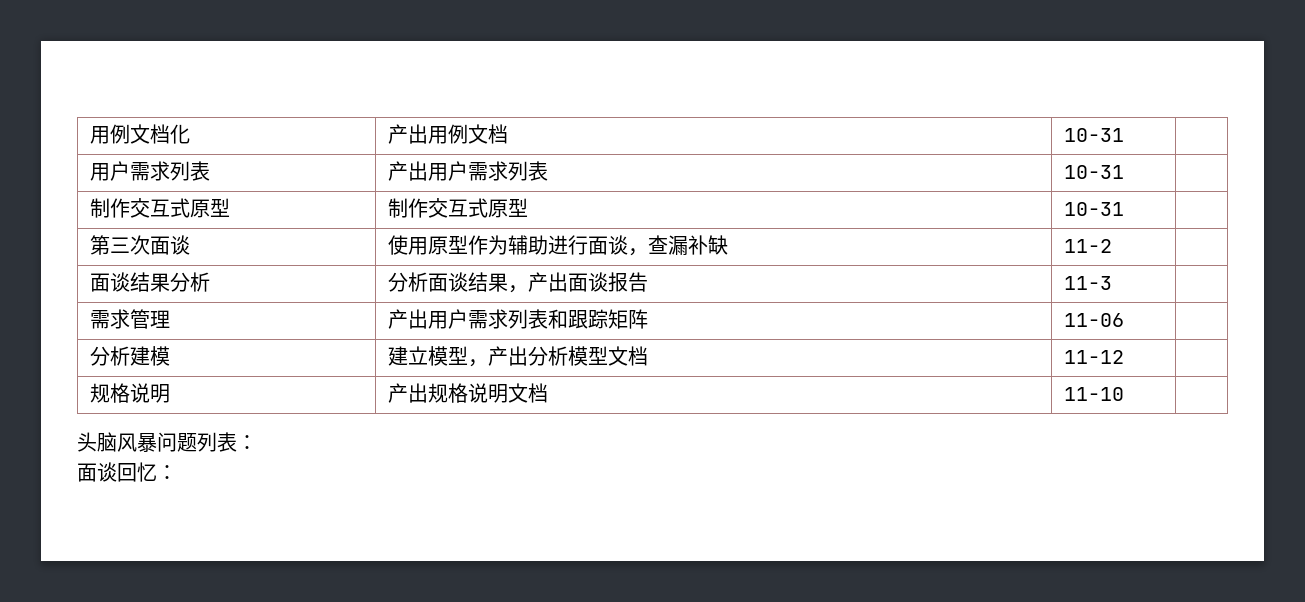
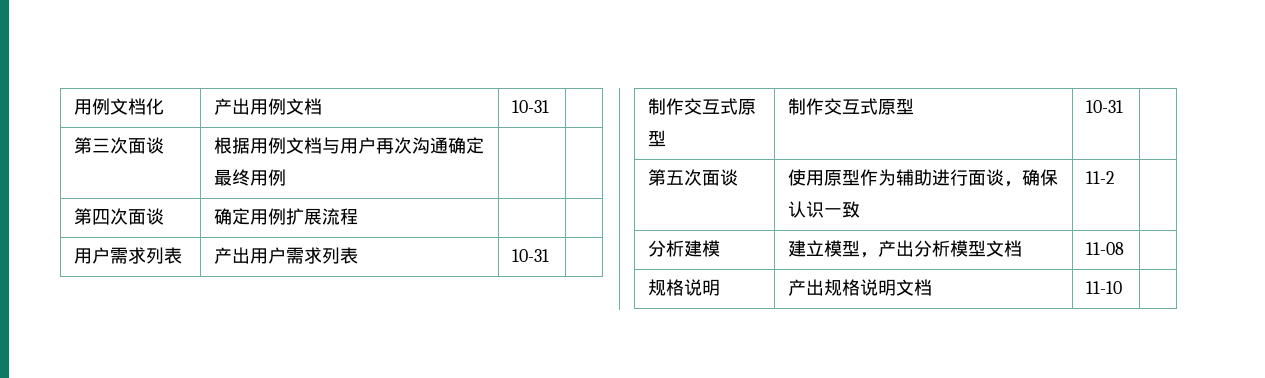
(1125, 135) none -> [73,137,164,154] [213,137,484,154] [213,169,286,186] [73,208,164,225] [213,208,358,225] // 第三次面谈 | 根据用例文档与用户再次沟通确定最终用例 | | // 第四次面谈 | 确定用例扩展流程 | |
[110,237,131,253] 三 -> [665,170,684,185] 五
[648,235,729,255] [1064,239,1113,253] [90,272,211,292] [388,272,649,293] [1064,276,1113,290] [90,309,171,329] [388,309,649,329] [1064,313,1125,327] 查漏补缺 | 11-2 | // 面谈结果分析 | 分析面谈结果，产出面谈报告 | 11-3 | // 需求管理 | 产出用户需求列表和跟踪矩阵 | 11-06 -> [1021,169,1058,186] [787,201,860,218] [1085,171,1115,184] 确保认识一致 | 11-2
[1064,350,1125,364] 11-12 -> [1085,242,1124,255] 11-08
[77,432,257,452] [77,462,177,482] // 头脑风暴问题列表： // 面谈回忆： -> (1122, 287) none

